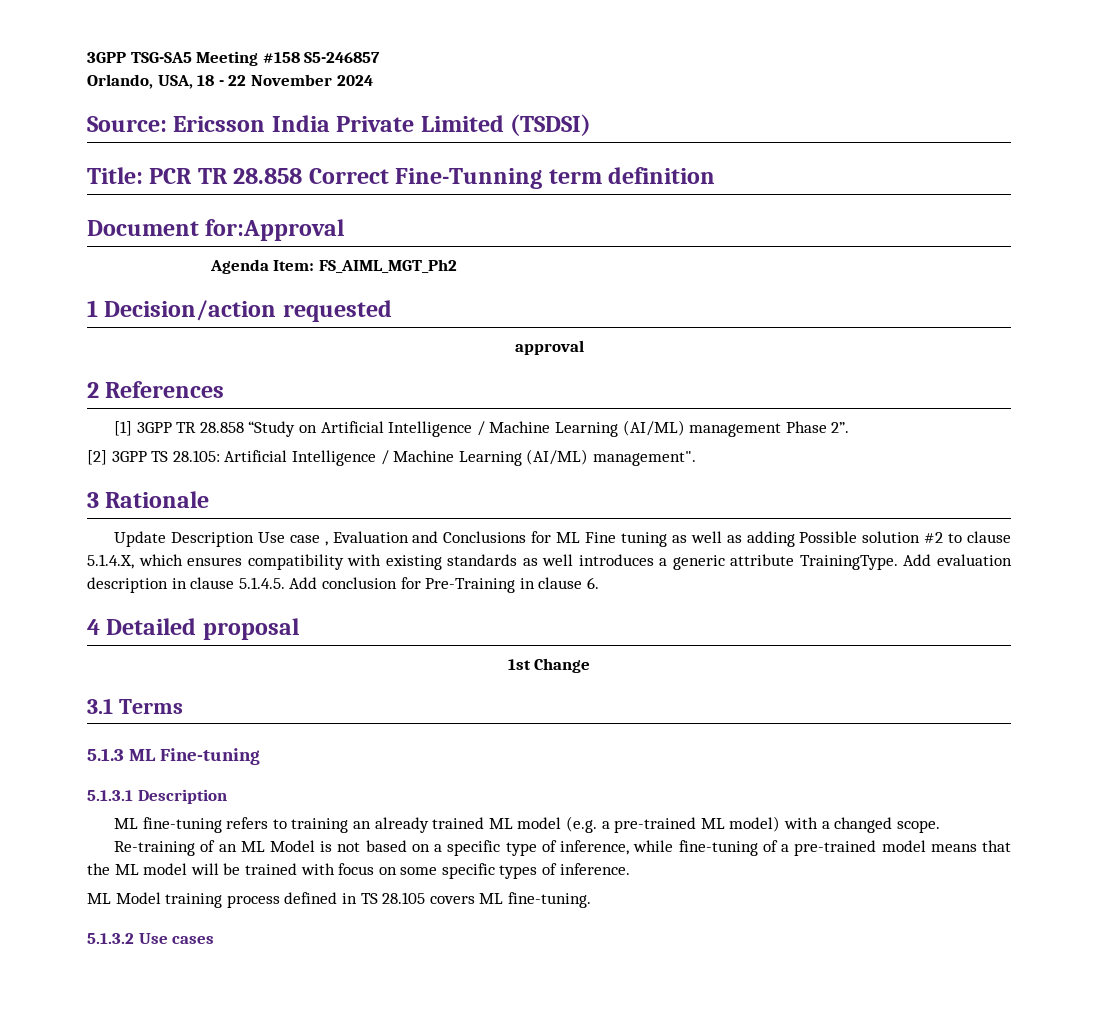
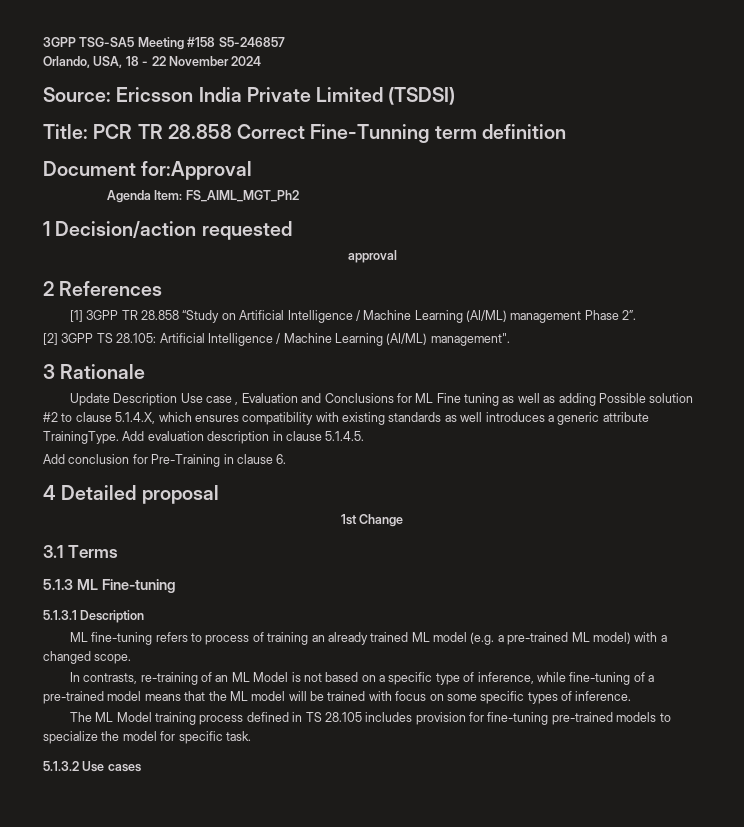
(285, 583) none -> (365, 436) //
(287, 824) none -> [205,632,264,645] process of
[114,841,196,856] Re-training -> [69,672,198,685] In contrasts, re-training
(630, 869) none -> [69,712,92,722] The
[429,892,591,908] covers ML fine-tuning. -> [365,712,671,725] [43,731,251,744] includes provision for fine-tuning pre-trained models to specialize the model for specific task.

